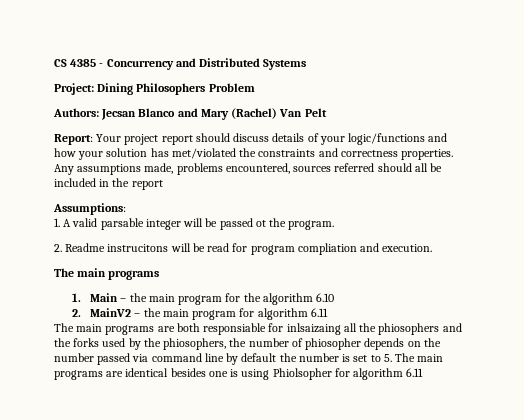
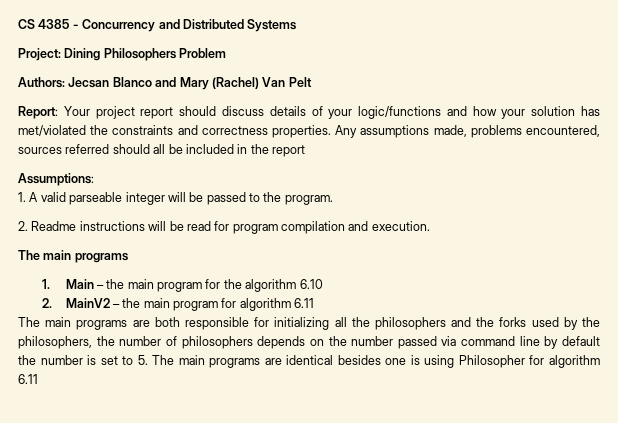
[100,218,144,230] parsable -> [69,192,123,205] parseable
[255,220,266,227] ot -> [249,193,260,202] to
[107,244,169,252] instrucitons -> [79,221,145,231] instructions
[297,243,357,255] compliation -> [281,221,345,234] compilation
[203,323,341,335] responsiable for inlsaizaing -> [184,317,330,330] responsible for initializing
[378,323,440,335] phiosophers -> [374,317,446,330] philosophers
[163,338,227,350] phiosophers, -> [18,336,92,349] philosophers,
[305,338,362,350] phiosopher -> [181,336,253,349] philosophers
[272,368,332,380] Phiolsopher -> [458,355,525,368] Philosopher

